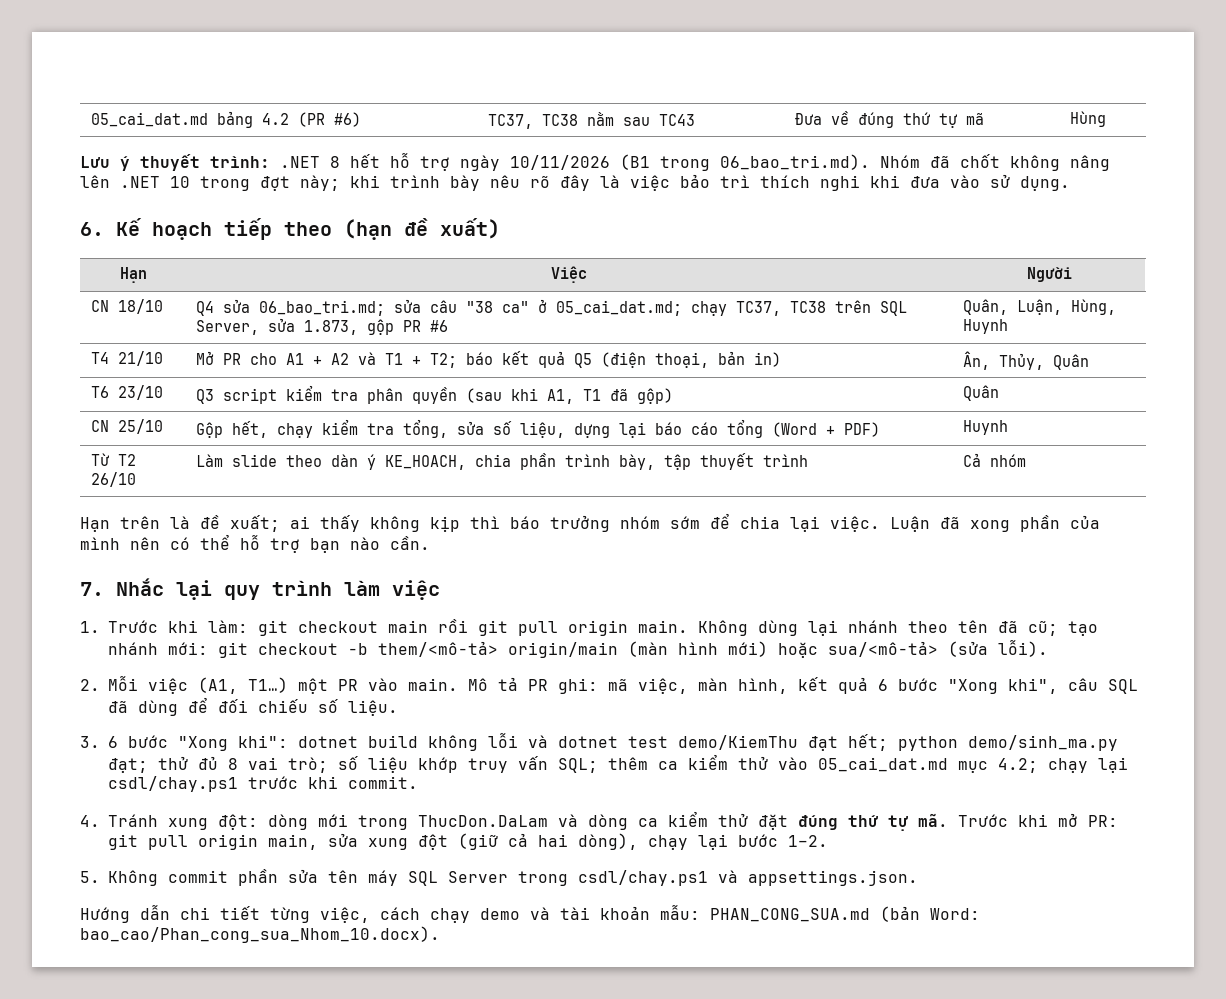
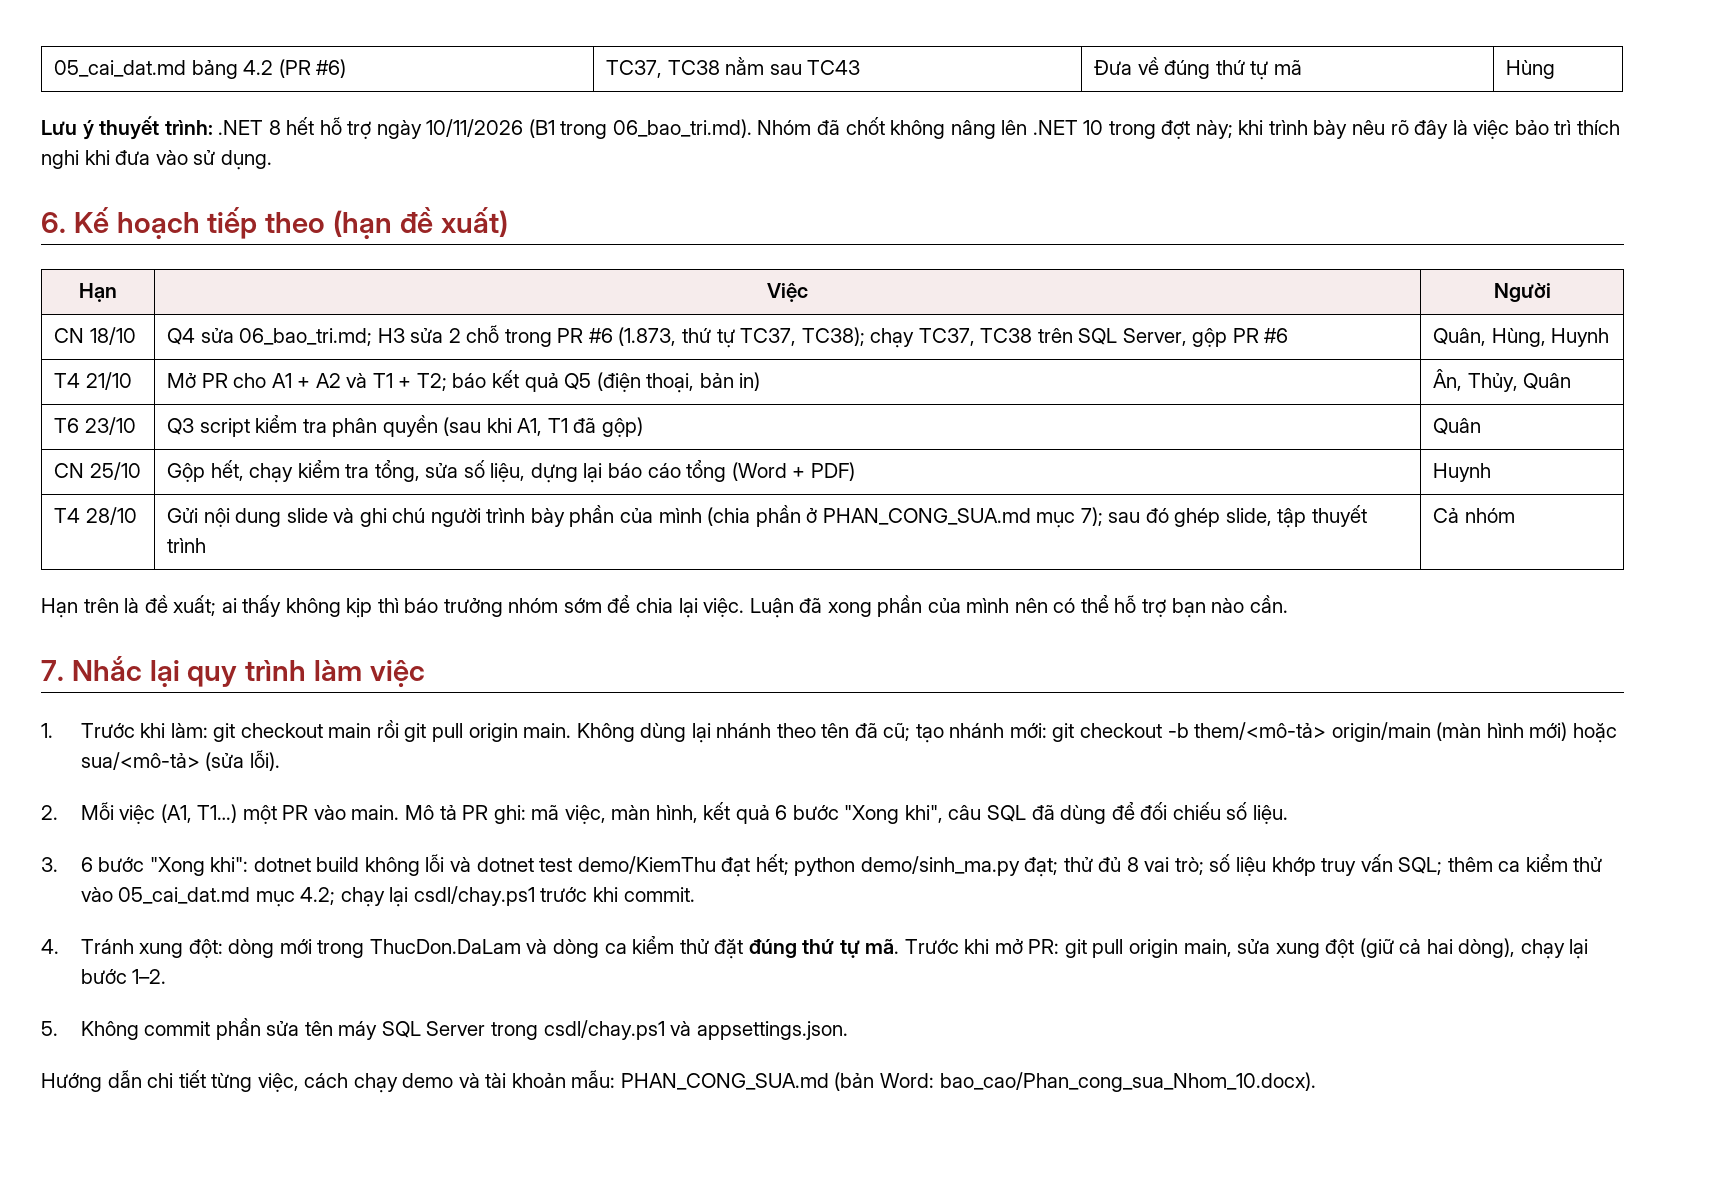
[394,299,683,316] sửa câu "38 ca" ở 05_cai_dat.md; -> [377,325,865,348] H3 sửa 2 chỗ trong PR #6 (1.873, thứ tự TC37, TC38);
[268,318,359,335] sửa 1.873, -> (1187, 337) none
[1017,299,1063,315] Luận, -> (1487, 337) none
[91,453,137,466] [91,472,137,487] [196,453,656,470] Từ T2 26/10 | Làm slide theo dàn ý KE_HOACH, chia phần trình bày, -> [54,507,137,525] [167,505,1272,528] T4 28/10 | Gửi nội dung slide và ghi chú người trình bày phần của mình (chia phần ở PHAN_CONG_SUA.md mục 7); sau đó ghép slide,

